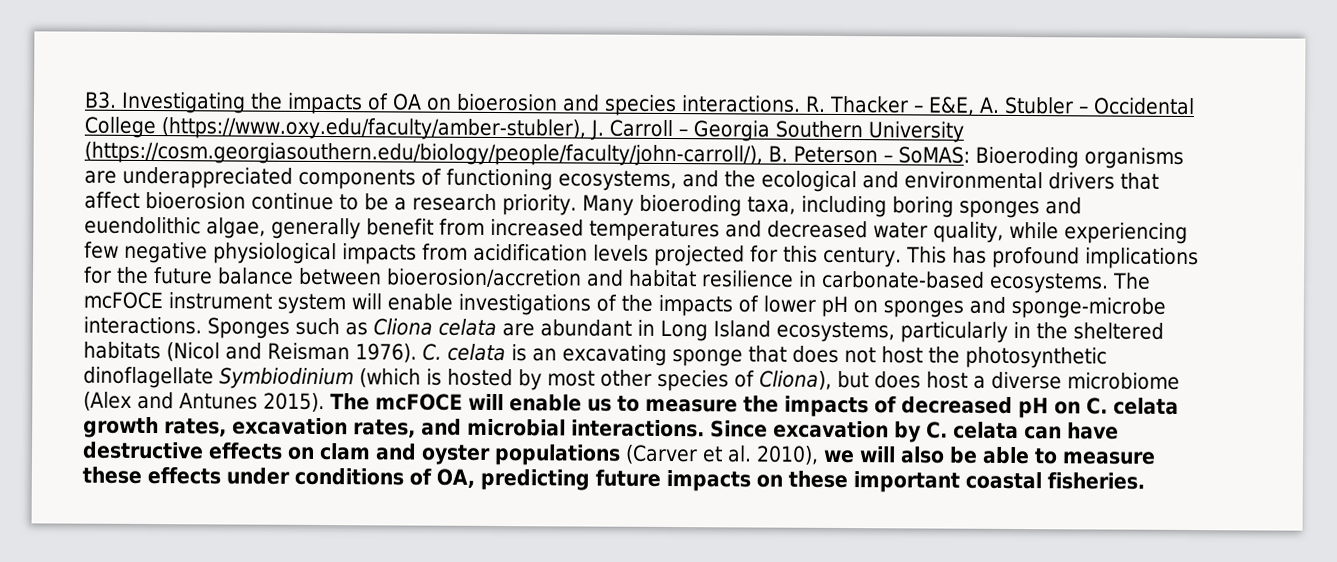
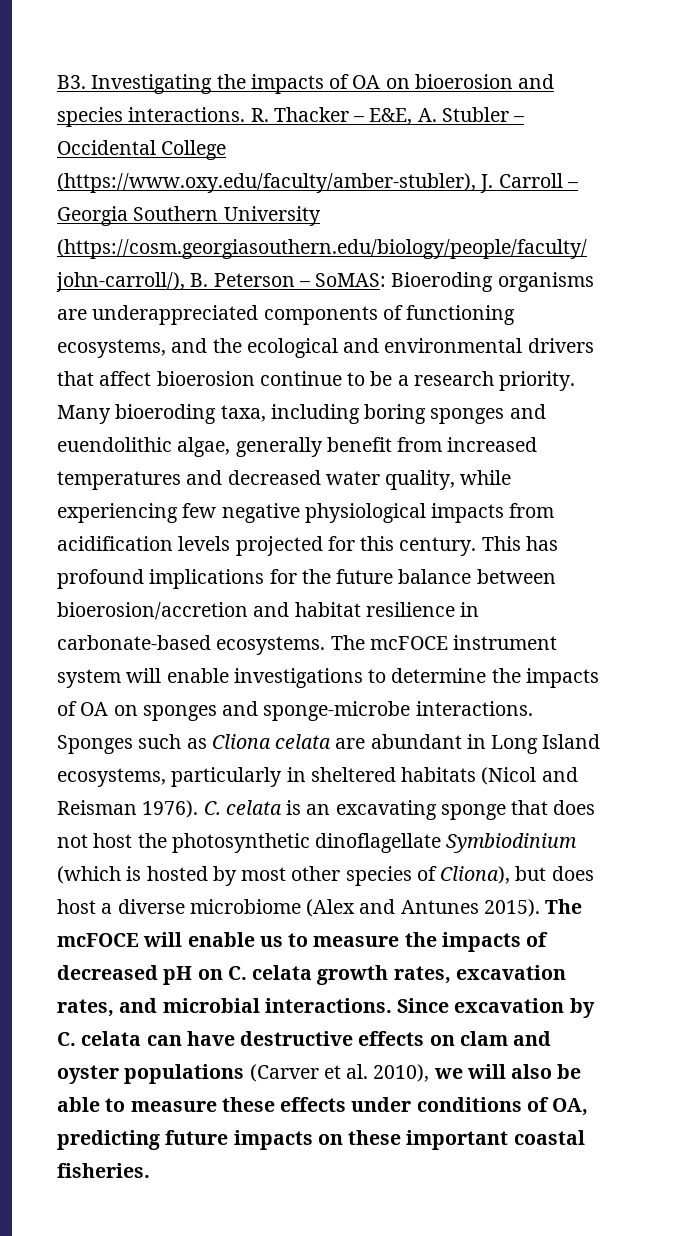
[596,294,848,318] of the impacts of lower pH -> [368,668,599,688] [57,701,109,716] to determine the impacts of OA
[1036,322,1068,340] the -> (306, 774) none

